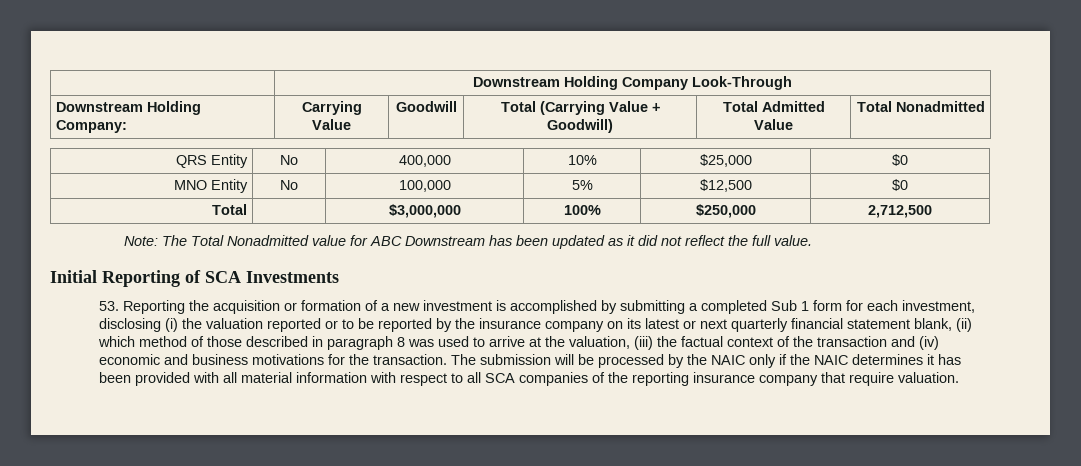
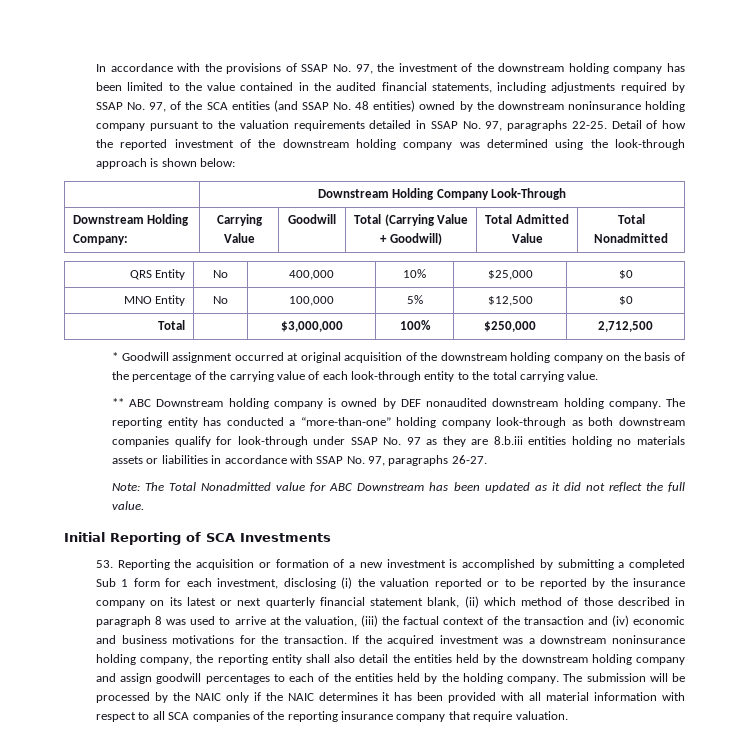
(473, 82) none -> [96,63,686,74] [96,82,685,93] [96,100,686,112] [96,120,686,131] [96,139,686,150] [96,158,236,169] In accordance with the provisions of SSAP No. 97, the investment of the downstream holding company has been limited to the value contained in the audited financial statements, including adjustments required by SSAP No. 97, of the SCA entities (and SSAP No. 48 entities) owned by the downstream noninsurance holding company pursuant to the valuation requirements detailed in SSAP No. 97, paragraphs 22-25. Detail of how the reported investment of the downstream holding company was determined using the look-through approach is shown below: //
(932, 211) none -> [112,352,685,363] [112,371,599,382] [112,398,685,409] [112,417,685,428] [112,436,685,447] [112,455,487,466] // * Goodwill assignment occurred at original acquisition of the downstream holding company on the basis of the percentage of the carrying value of each look-through entity to the total carrying value. // ** ABC Downstream holding company is owned by DEF nonaudited downstream holding company. The reporting entity has conducted a “more-than-one” holding company look-through as both downstream companies qualify for look-through under SSAP No. 97 as they are 8.b.iii entities holding no materials assets or liabilities in accordance with SSAP No. 97, paragraphs 26-27.
(448, 359) none -> [352,635,685,646] [96,654,686,665] [96,673,560,684] If the acquired investment was a downstream noninsurance holding company, the reporting entity shall also detail the entities held by the downstream holding company and assign goodwill percentages to each of the entities held by the holding company.

